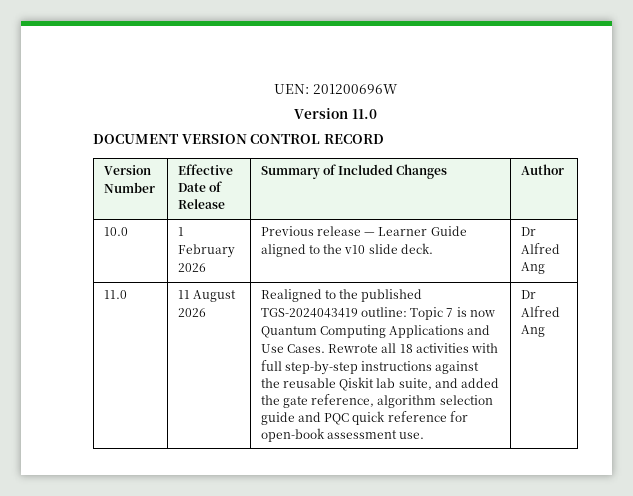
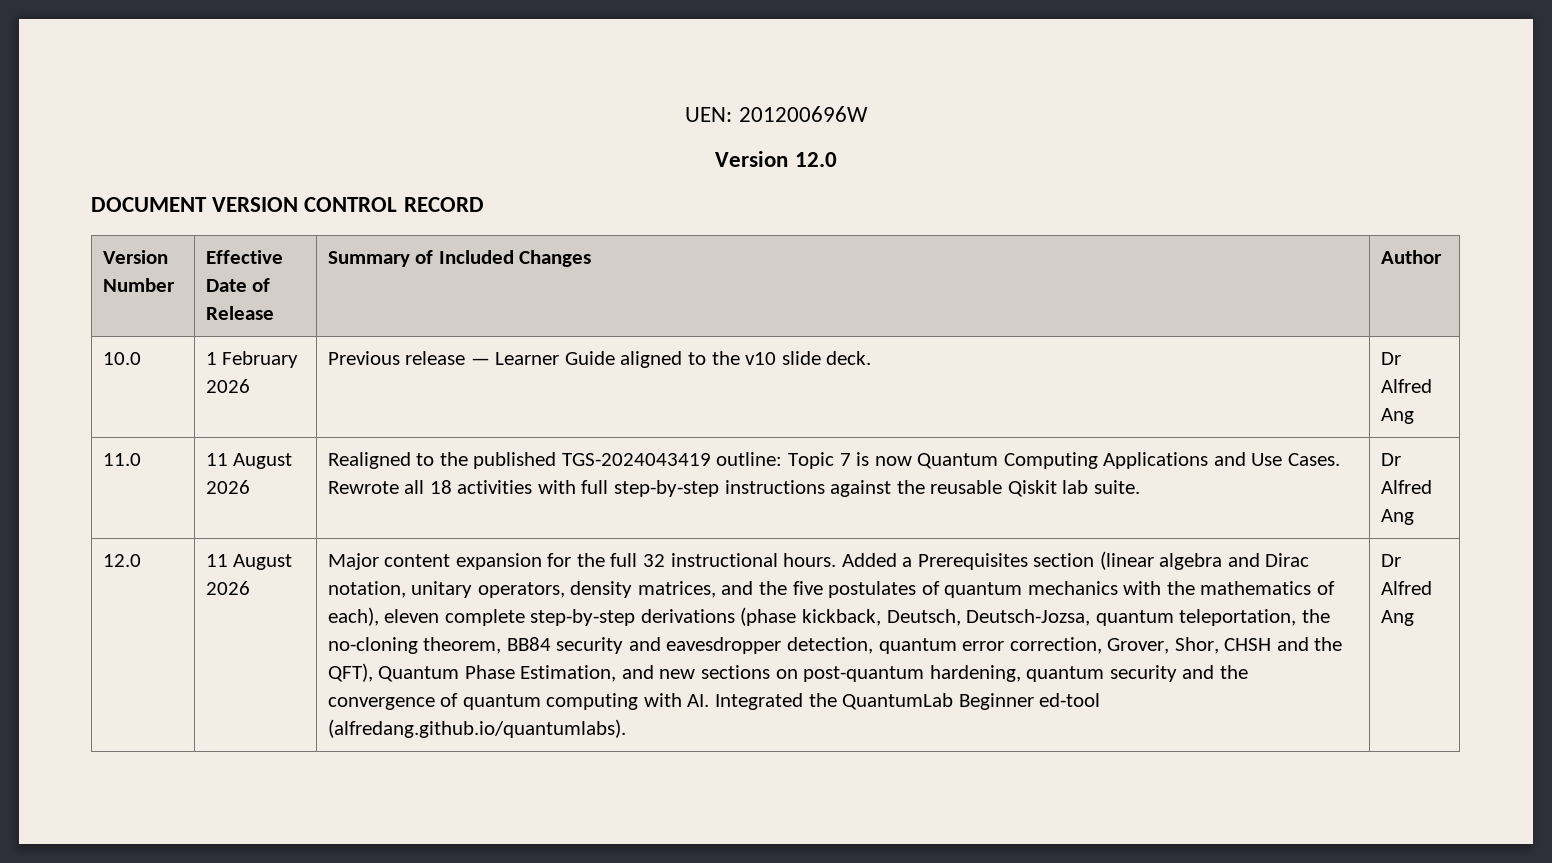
[351,109,377,119] 11.0 -> [794,152,837,167] 12.0
[398,378,500,390] [260,394,493,408] [260,411,468,425] [260,428,425,442] suite, and added the gate reference, algorithm selection guide and PQC quick reference for open-book assessment use. -> [1093,480,1140,494] [1380,453,1401,466] [1380,480,1432,494] [1380,509,1414,525] [102,554,141,567] [205,554,293,570] [205,581,250,595] [327,551,1310,570] [327,581,1335,598] [327,607,1330,626] [327,637,1343,654] [327,663,1248,682] [327,693,1101,710] [327,719,626,738] suite. | Dr Alfred Ang // 12.0 | 11 August 2026 | Major content expansion for the full 32 instructional hours. Added a Prerequisites section (linear algebra and Dirac notation, unitary operators, density matrices, and the five postulates of quantum mechanics with the mathematics of each), eleven complete step-by-step derivations (phase kickback, Deutsch, Deutsch-Jozsa, quantum teleportation, the no-cloning theorem, BB84 security and eavesdropper detection, quantum error correction, Grover, Shor, CHSH and the QFT), Quantum Phase Estimation, and new sections on post-quantum hardening, quantum security and the convergence of quantum computing with AI. Integrated the QuantumLab Beginner ed-tool (alfredang.github.io/quantumlabs).

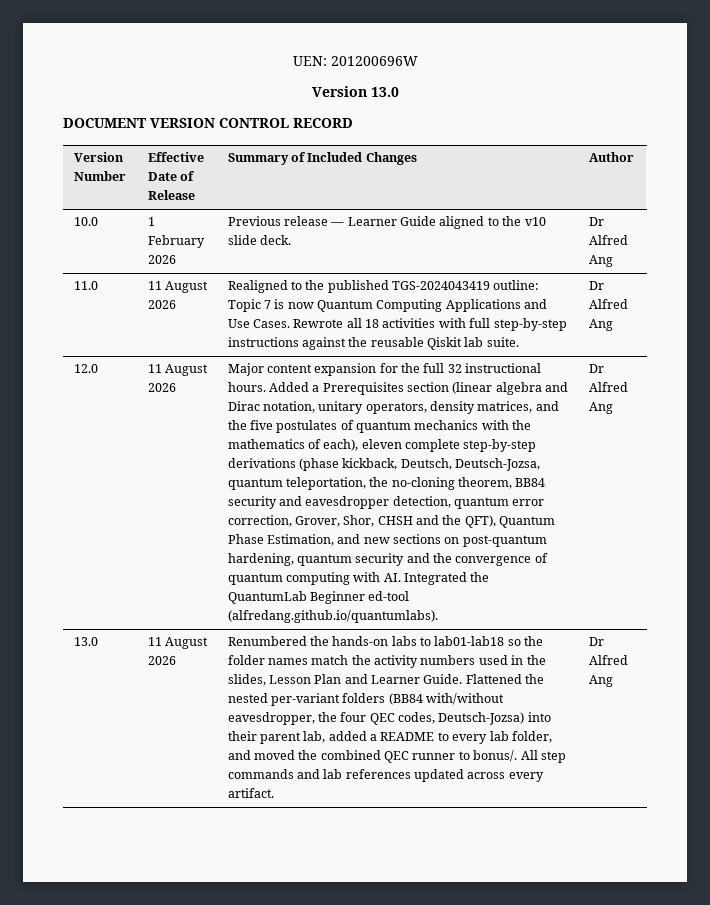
[794,152,837,167] 12.0 -> [370,87,399,97] 13.0
(1414, 618) none -> [73,637,98,646] [147,637,208,649] [147,656,176,665] [227,636,544,646] [227,655,546,668] [227,674,545,686] [227,693,505,706] [227,712,551,725] [227,731,552,744] [227,750,566,763] [227,769,544,782] [227,788,274,798] [588,637,604,646] [588,655,628,665] [588,675,613,687] // 13.0 | 11 August 2026 | Renumbered the hands-on labs to lab01-lab18 so the folder names match the activity numbers used in the slides, Lesson Plan and Learner Guide. Flattened the nested per-variant folders (BB84 with/without eavesdropper, the four QEC codes, Deutsch-Jozsa) into their parent lab, added a README to every lab folder, and moved the combined QEC runner to bonus/. All step commands and lab references updated across every artifact. | Dr Alfred Ang

